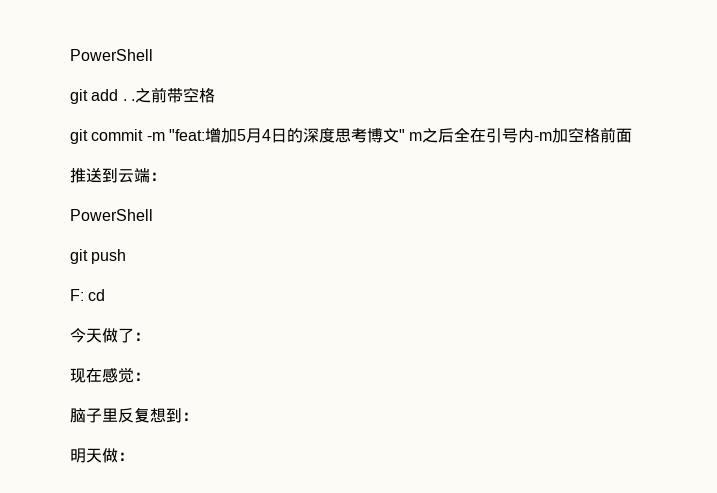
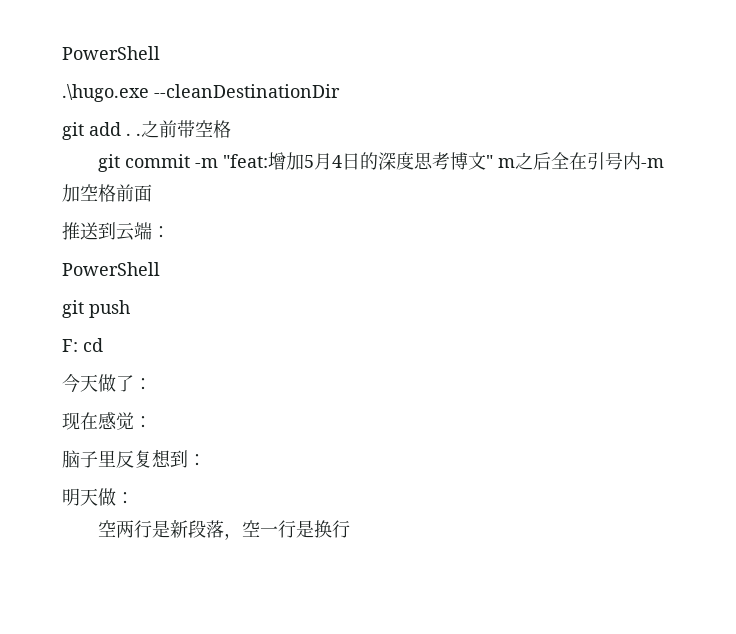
[70,49,153,61] PowerShell -> [62,46,160,60] [62,84,340,102] PowerShell // .\hugo.exe --cleanDestinationDir
(134, 456) none -> [97,520,350,540] // 空两行是新段落，空一行是换行

